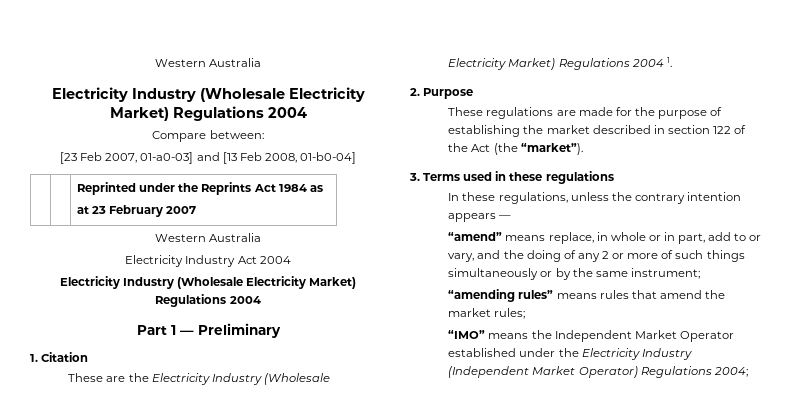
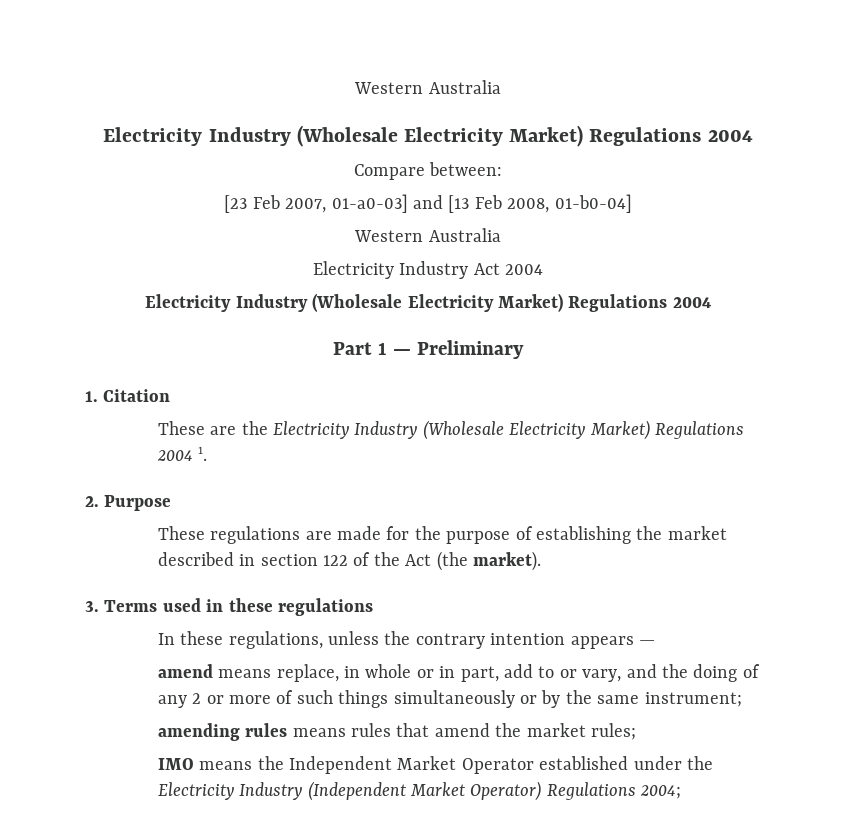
[77,182,323,195] [77,205,197,217] // | | Reprinted under the Reprints Act 1984 as // at 23 February 2007 -> (632, 203) none
[520,143,583,155] “market”). -> [472,551,541,571] market).
[448,232,503,241] “amend” -> [157,664,213,678] amend
[448,289,554,302] “amending rules” -> [157,723,288,741] amending rules
[448,330,486,339] “IMO” -> [157,758,194,770] IMO

